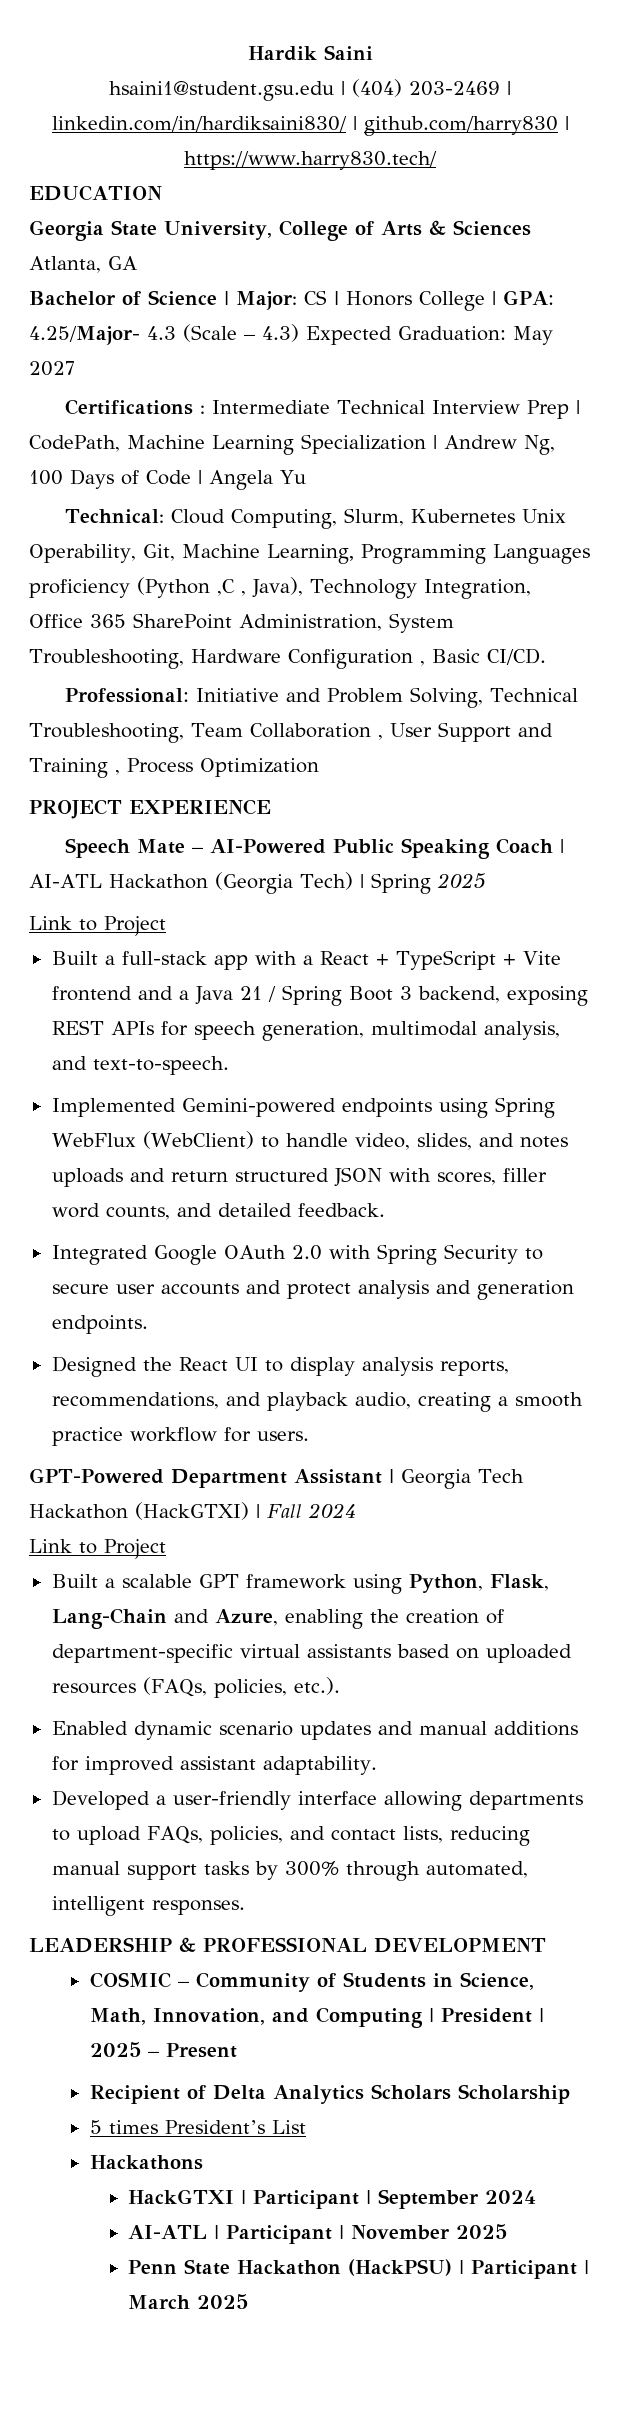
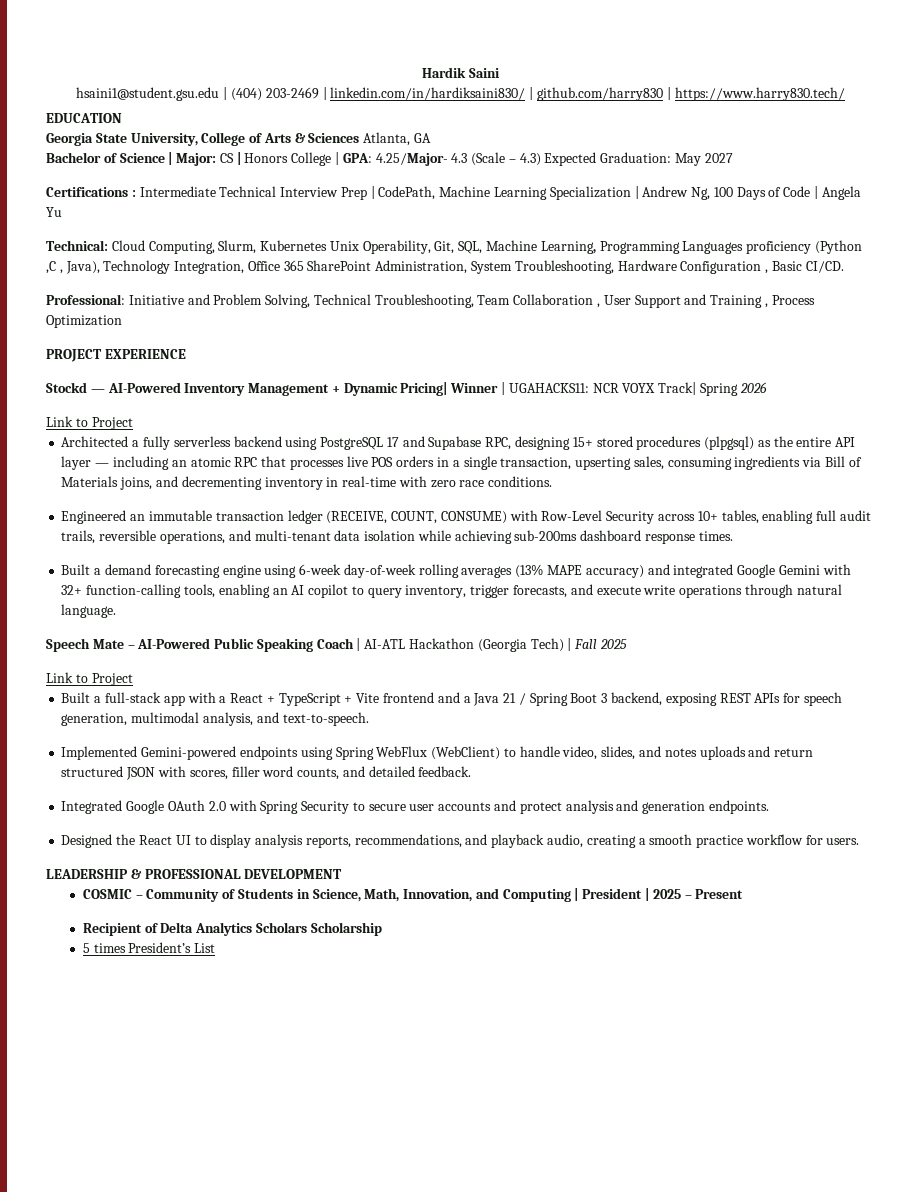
(175, 552) none -> [458,241,483,254] SQL,
(271, 807) none -> [46,382,767,396] [46,416,133,430] [61,436,856,450] [61,456,862,470] [61,476,553,490] [61,510,871,524] [61,530,733,544] [61,564,851,578] [61,584,842,598] [61,604,117,618] // Stockd — AI-Powered Inventory Management + Dynamic Pricing| Winner | UGAHACKS11: NCR VOYX Track| Spring 2026 // Link to Project // Architected a fully serverless backend using PostgreSQL 17 and Supabase RPC, designing 15+ stored procedures (plpgsql) as the entire API layer — including an atomic RPC that processes live POS orders in a single transaction, upserting sales, consuming ingredients via Bill of Materials joins, and decrementing inventory in real-time with zero race conditions. // Engineered an immutable transaction ledger (RECEIVE, COUNT, CONSUME) with Row-Level Security across 10+ tables, enabling full audit trails, reversible operations, and multi-tenant data isolation while achieving sub-200ms dashboard response times. // Built a demand forecasting engine using 6-week day-of-week rolling averages (13% MAPE accuracy) and integrated Google Gemini with 32+ function-calling tools, enabling an AI copilot to query inventory, trigger forecasts, and execute write operations through natural language.
[370,873,431,894] Spring -> [574,639,598,649] Fall
[29,1468,524,1489] [29,1502,357,1520] [29,1539,166,1559] [51,1574,549,1594] [51,1608,504,1629] [51,1644,572,1663] [51,1677,340,1698] [51,1721,578,1740] [51,1756,377,1775] [51,1790,583,1811] [51,1826,530,1846] [51,1861,528,1881] [51,1896,245,1916] // GPT-Powered Department Assistant | Georgia Tech Hackathon (HackGTXI) | Fall 2024 // Link to Project // Built a scalable GPT framework using Python, Flask, Lang-Chain and Azure, enabling the creation of department-specific virtual assistants based on uploaded resources (FAQs, policies, etc.). // Enabled dynamic scenario updates and manual additions for improved assistant adaptability. // Developed a user-friendly interface allowing departments to upload FAQs, policies, and contact lists, reducing manual support tasks by 300% through automated, intelligent responses. -> (860, 841) none
[89,2155,203,2170] [128,2189,537,2209] [128,2224,508,2244] [128,2259,590,2279] [128,2294,249,2309] // Hackathons // HackGTXI | Participant | September 2024 // AI-ATL | Participant | November 2025 // Penn State Hackathon (HackPSU) | Participant | March 2025 -> (216, 948) none

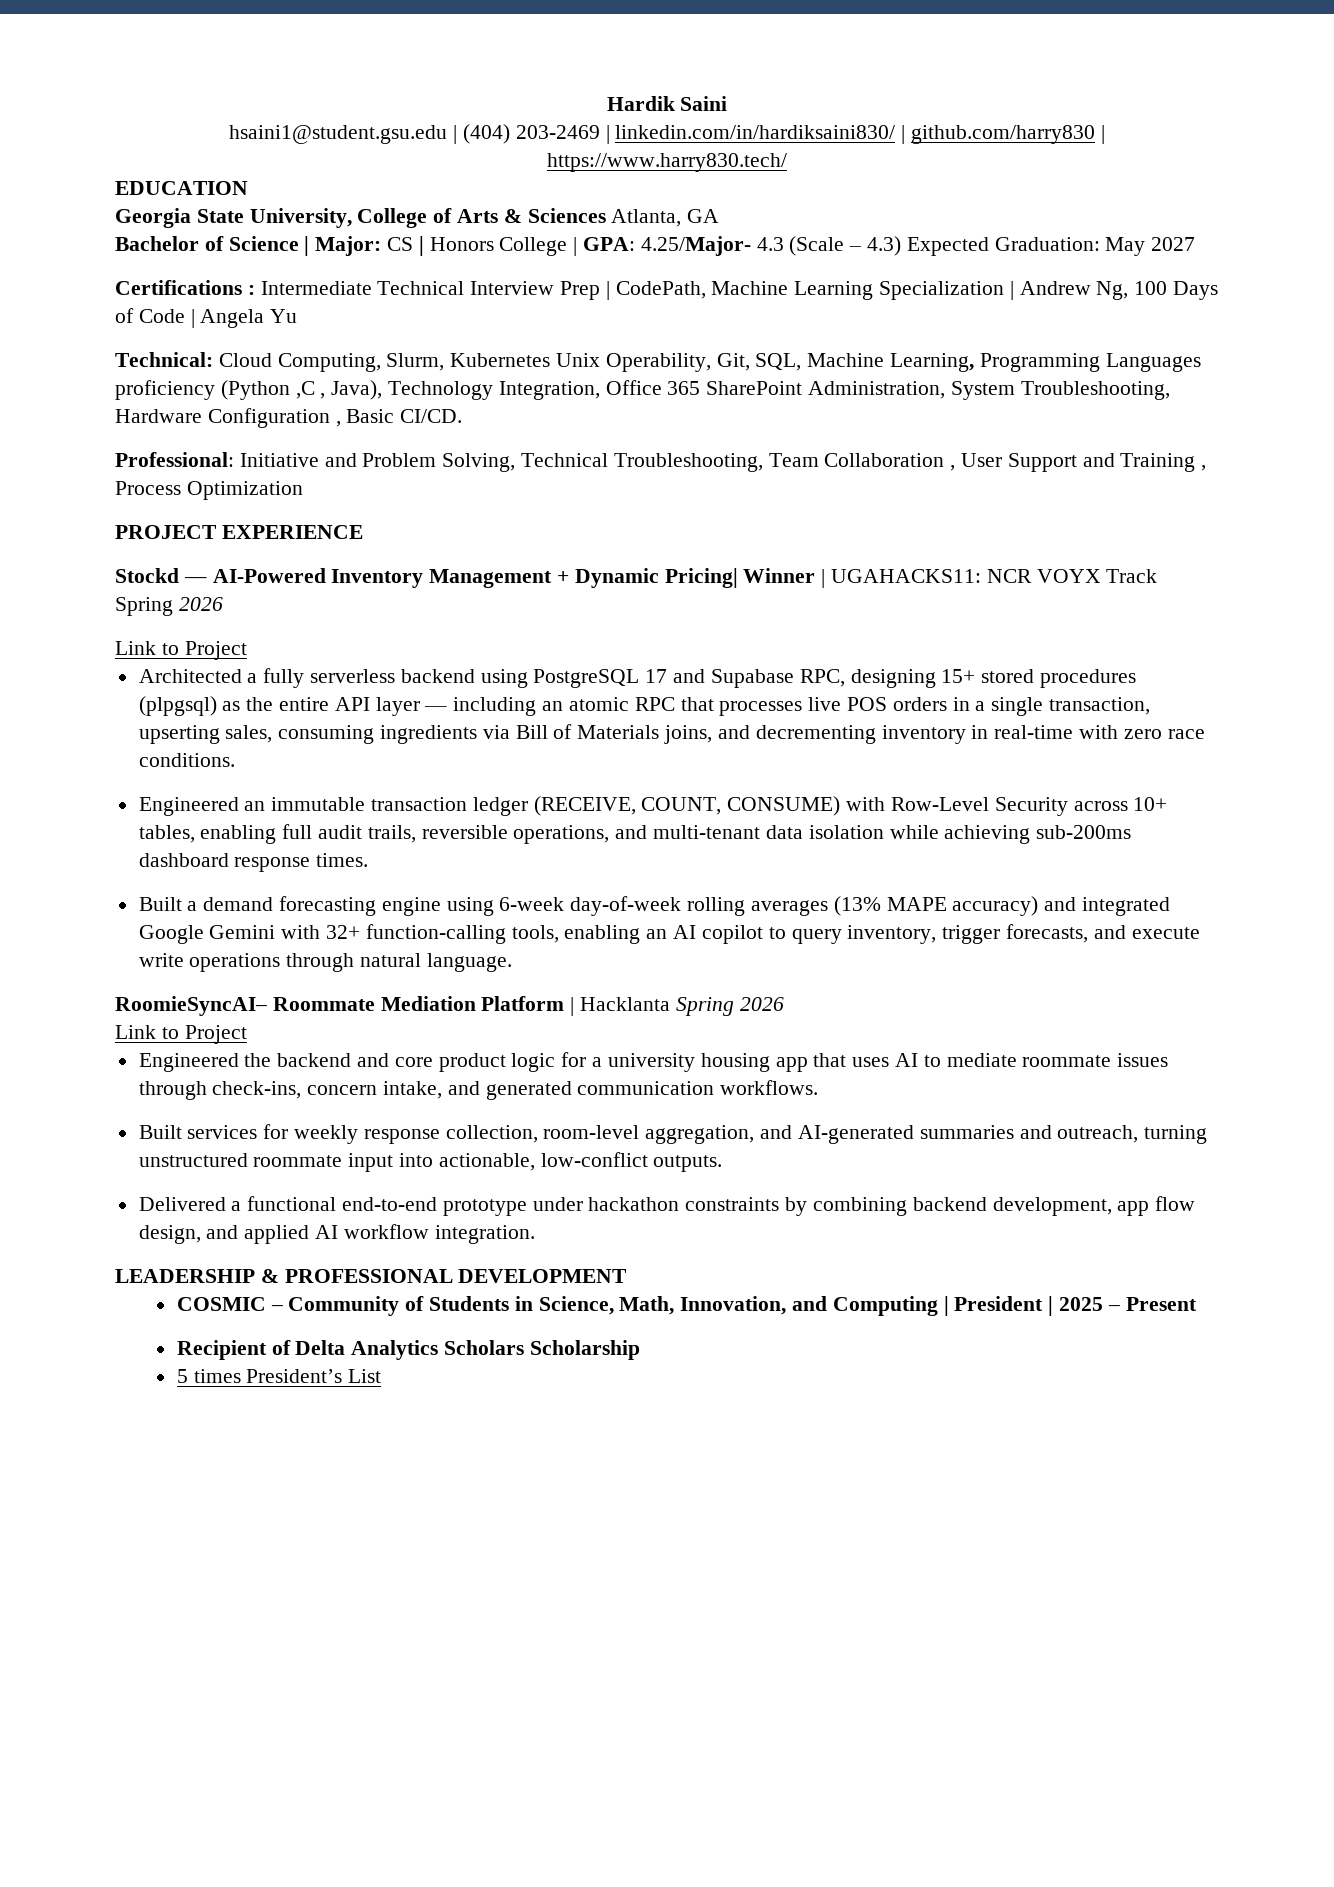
[658,382,697,395] Track| -> [1106,569,1158,583] Track
[46,638,627,652] [46,672,133,686] [61,692,842,706] [61,712,369,726] [61,746,814,760] [61,766,472,780] [61,800,769,814] [61,834,860,848] Speech Mate – AI-Powered Public Speaking Coach | AI-ATL Hackathon (Georgia Tech) | Fall 2025 // Link to Project // Built a full-stack app with a React + TypeScript + Vite frontend and a Java 21 / Spring Boot 3 backend, exposing REST APIs for speech generation, multimodal analysis, and text-to-speech. // Implemented Gemini-powered endpoints using Spring WebFlux (WebClient) to handle video, slides, and notes uploads and return structured JSON with scores, filler word counts, and detailed feedback. // Integrated Google OAuth 2.0 with Spring Security to secure user accounts and protect analysis and generation endpoints. // Designed the React UI to display analysis reports, recommendations, and playback audio, creating a smooth practice workflow for users. -> [115,996,784,1016] [115,1025,247,1044] [138,1052,1169,1072] [138,1080,819,1100] [138,1124,1208,1144] [138,1152,723,1172] [138,1196,1196,1216] [138,1224,535,1244] RoomieSyncAI– Roommate Mediation Platform | Hacklanta Spring 2026 // Link to Project // Engineered the backend and core product logic for a university housing app that uses AI to mediate roommate issues through check-ins, concern intake, and generated communication workflows. // Built services for weekly response collection, room-level aggregation, and AI-generated summaries and outreach, turning unstructured roommate input into actionable, low-conflict outputs. // Delivered a functional end-to-end prototype under hackathon constraints by combining backend development, app flow design, and applied AI workflow integration.

